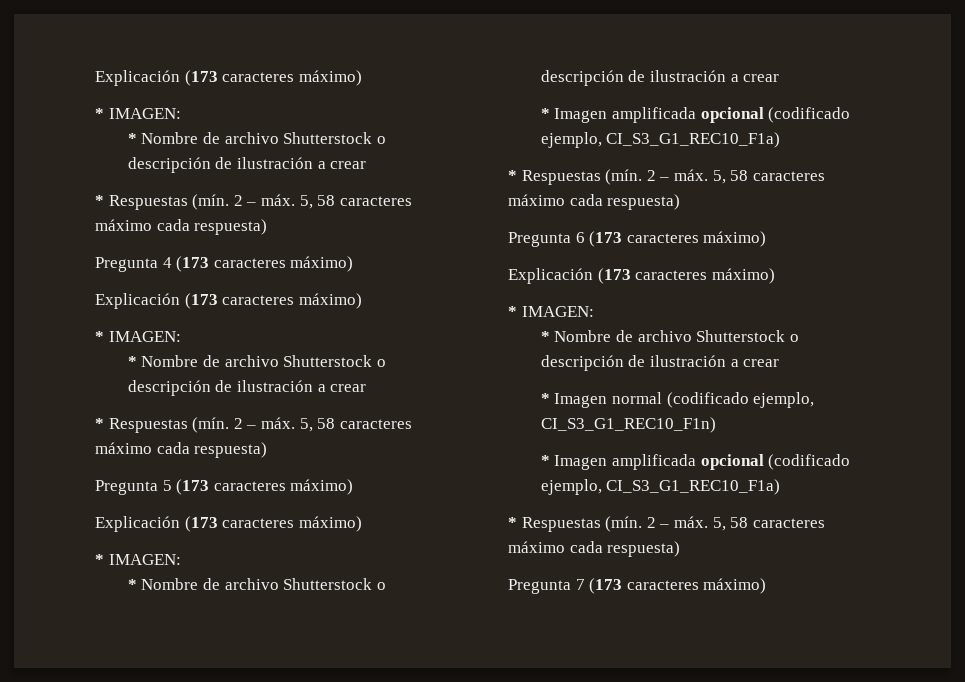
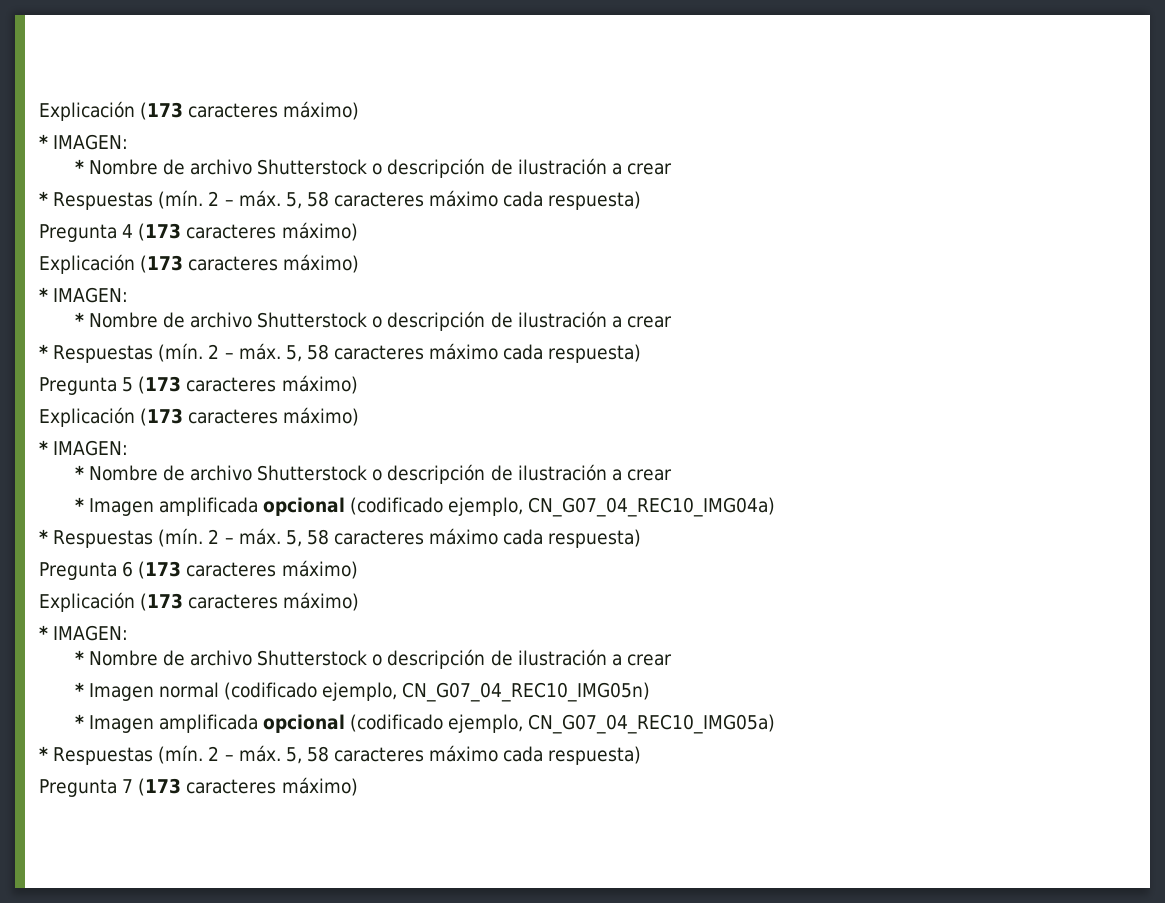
[606,132,781,148] CI_S3_G1_REC10_F1a) -> [528,497,776,517] CN_G07_04_REC10_IMG04a)
[540,417,716,433] [540,454,851,470] [540,479,781,495] CI_S3_G1_REC10_F1n) // * Imagen amplificada opcional (codificado ejemplo, CI_S3_G1_REC10_F1a) -> [402,682,651,702] [74,714,776,734] CN_G07_04_REC10_IMG05n) // * Imagen amplificada opcional (codificado ejemplo, CN_G07_04_REC10_IMG05a)

